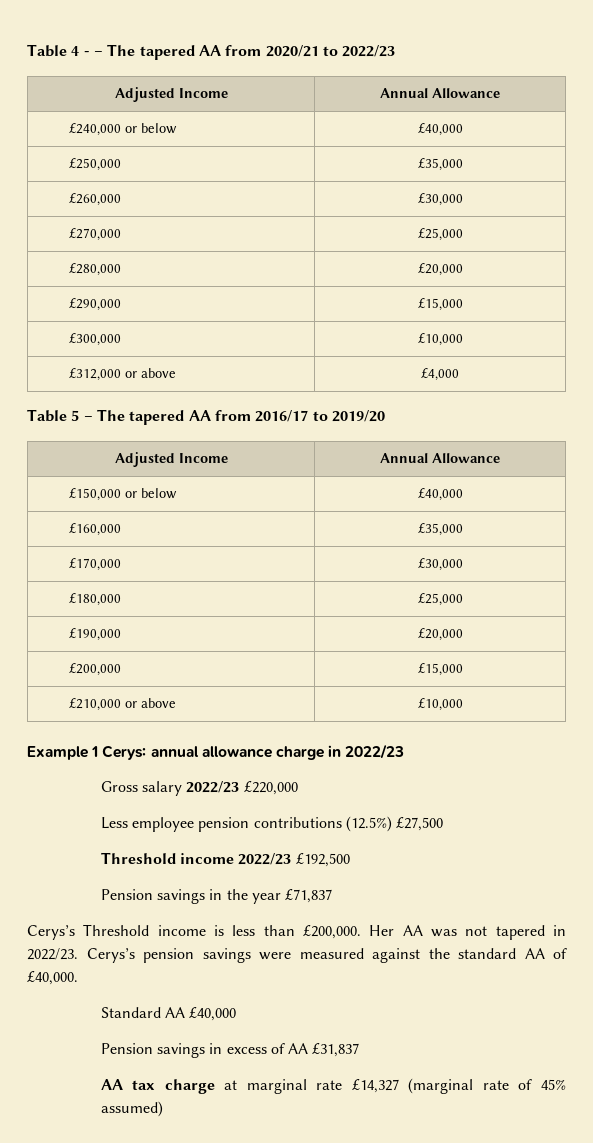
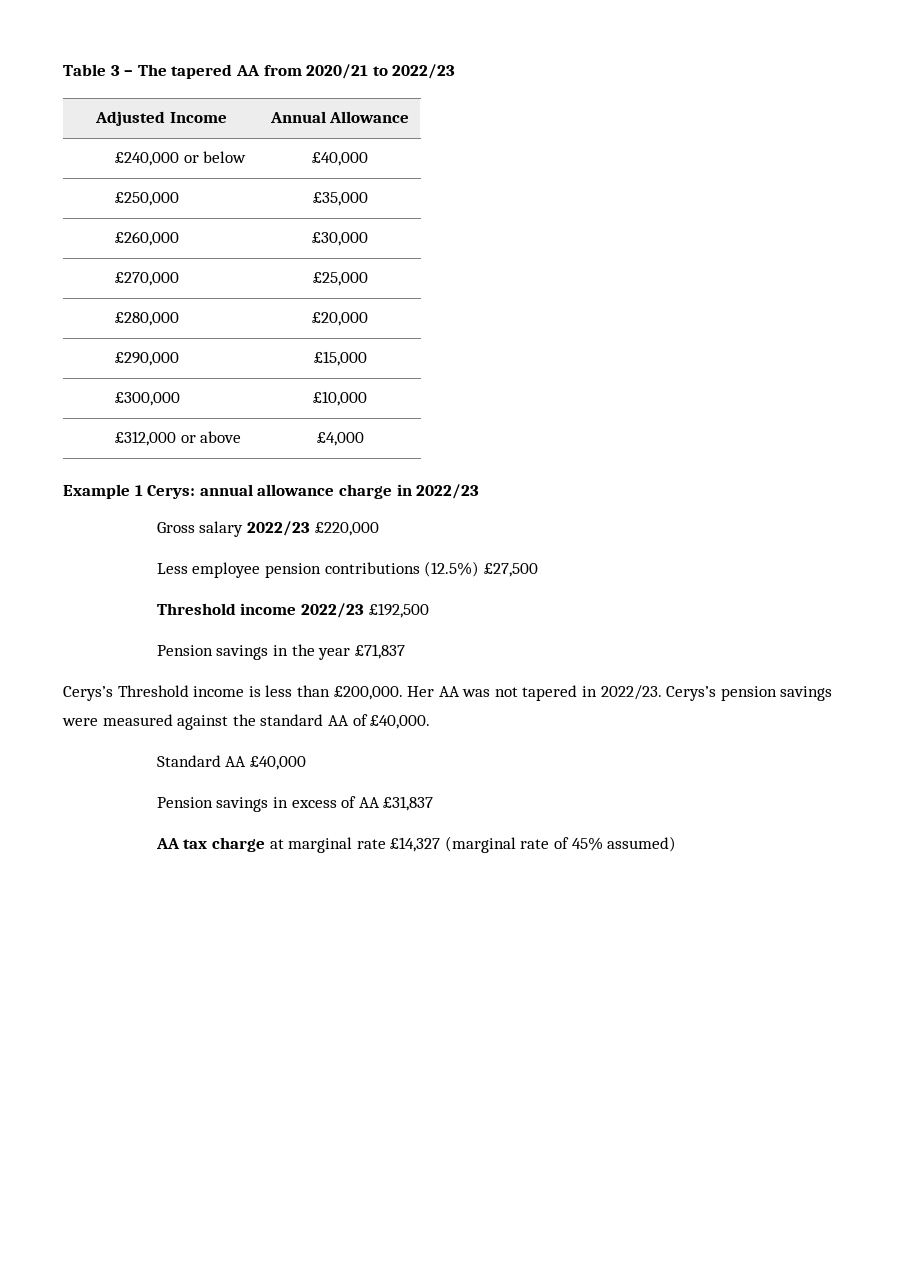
[27,44,90,57] Table 4 - -> [63,64,120,76] Table 3
[27,409,385,425] [114,452,228,467] [380,453,500,463] [69,488,178,501] [417,488,463,501] [69,523,122,536] [417,523,463,536] [69,558,122,571] [417,558,463,571] [69,593,122,606] [417,593,463,606] [69,628,122,641] [417,628,463,641] [69,663,122,676] [417,663,463,676] [69,698,177,711] [417,698,463,711] // Table 5 – The tapered AA from 2016/17 to 2019/20 // Adjusted Income | Annual Allowance // £150,000 or below | £40,000 // £160,000 | £35,000 // £170,000 | £30,000 // £180,000 | £25,000 // £190,000 | £20,000 // £200,000 | £15,000 // £210,000 or above | £10,000 -> (364, 439) none

